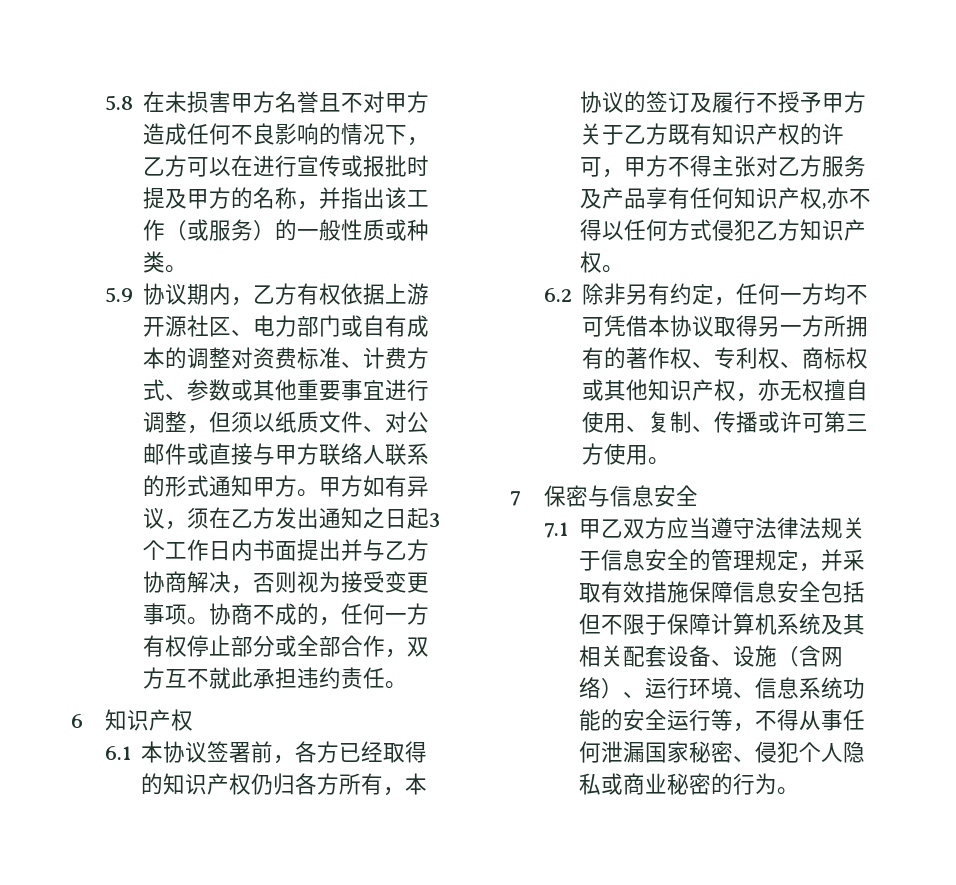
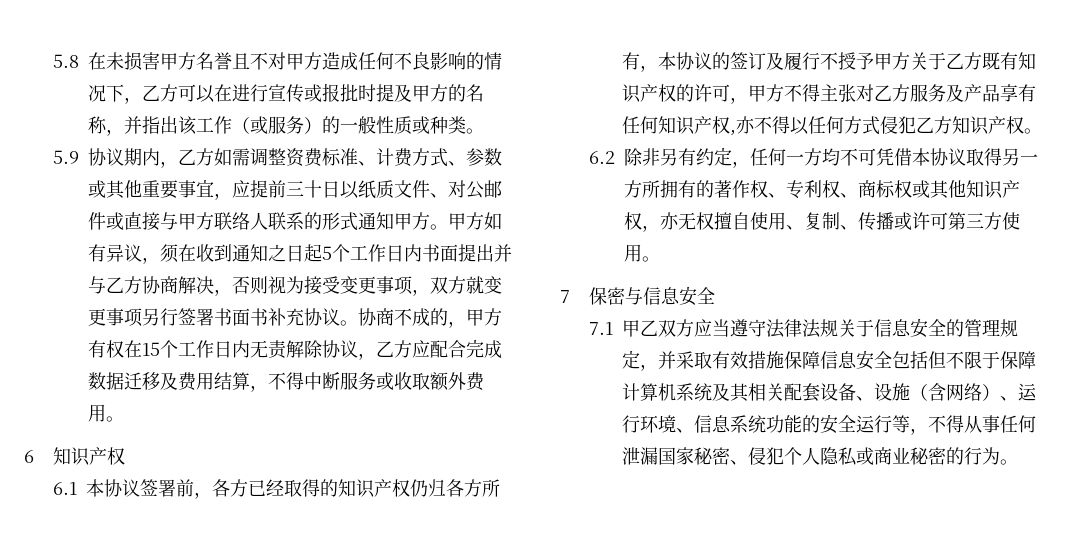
[297,283,430,305] [143,315,430,337] [143,347,254,369] 有权依据上游开源社区、电力部门或自有成本的调整对 -> [214,148,287,166] 如需调整
[385,379,430,401] [143,411,254,434] 进行调整，但须 -> [214,180,341,200] ，应提前三十日
[231,507,320,529] 乙方发出 -> [196,244,233,262] 收到
[429,513,441,528] 3 -> [322,246,333,260] 5
[187,603,430,626] [143,635,430,658] [143,667,386,689] 。协商不成的，任何一方有权停止部分或全部合作，双方互不就此承担违约责任 -> [412,276,503,296] [88,308,503,328] [88,339,503,360] [88,372,486,392] [88,404,107,422] ，双方就变更事项另行签署书面书补充协议。协商不成的，甲方有权在15个工作日内无责解除协议，乙方应配合完成数据迁移及费用结算，不得中断服务或收取额外费用

